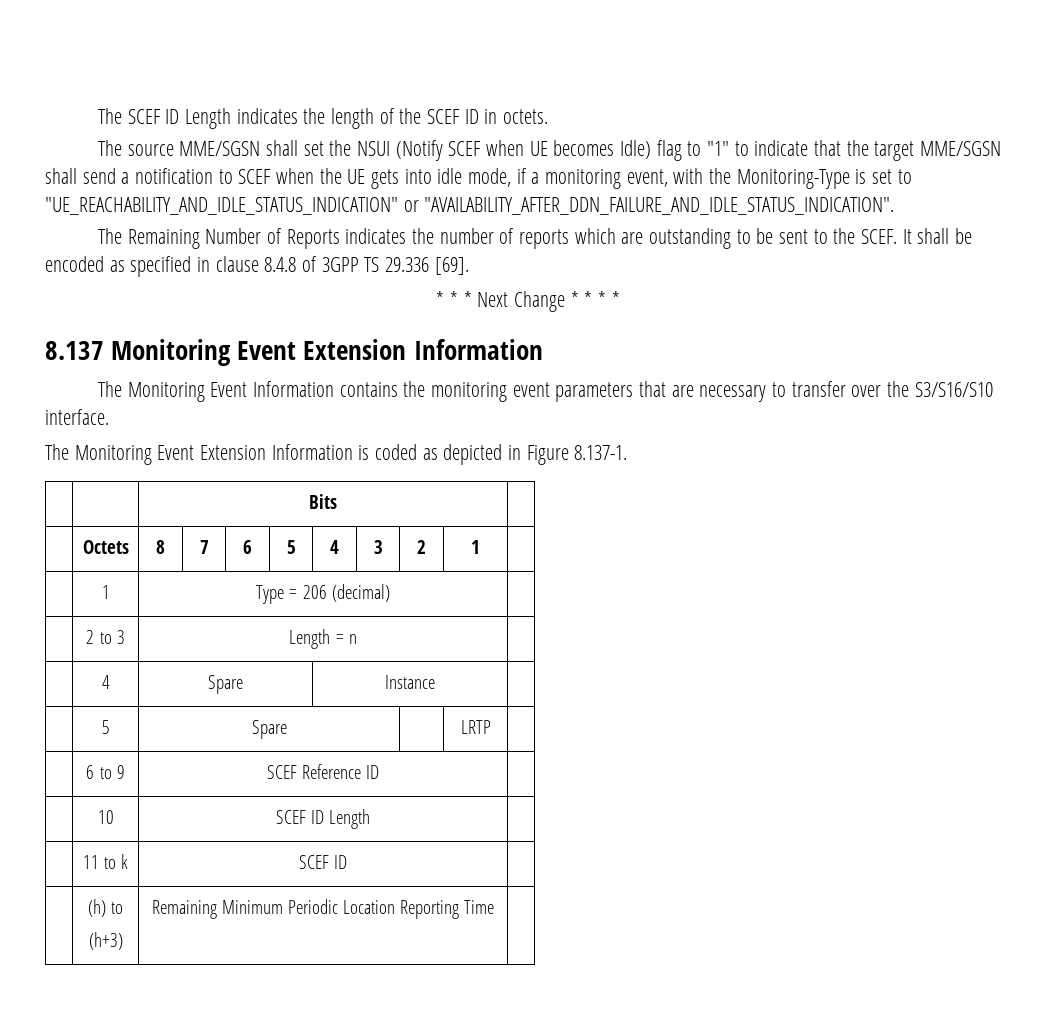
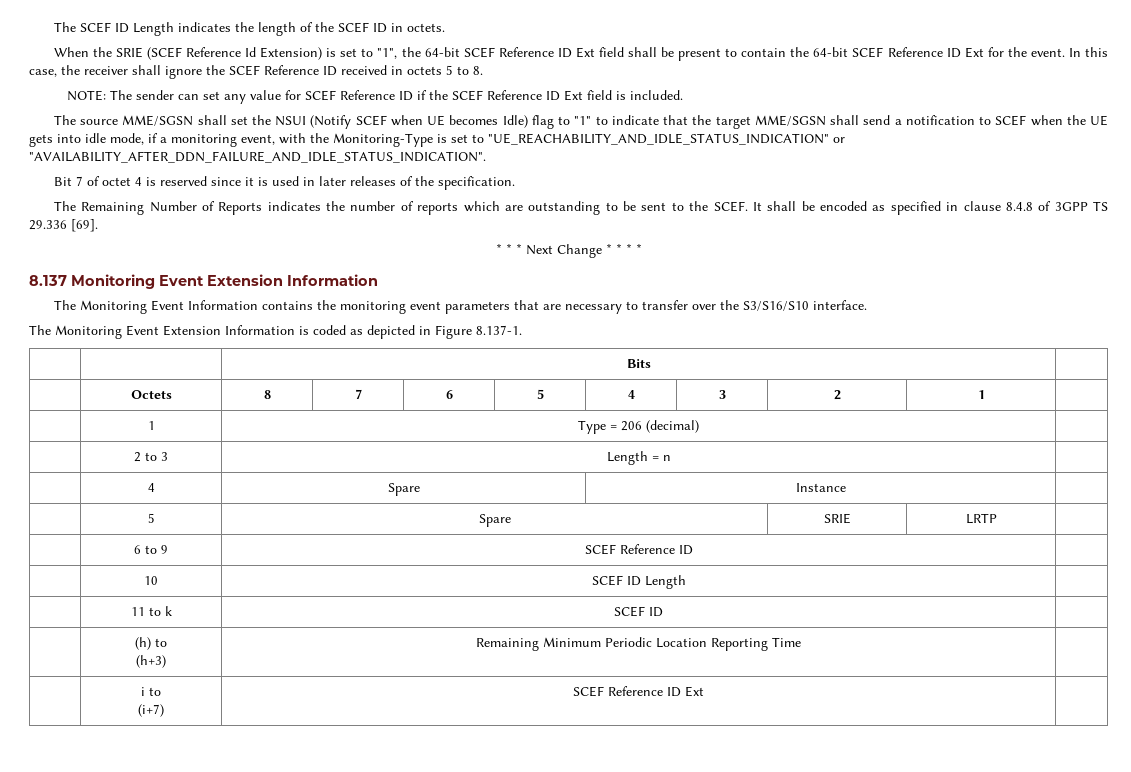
(548, 116) none -> [53,47,1108,61] [29,65,483,79] [67,90,684,104] // When the SRIE (SCEF Reference Id Extension) is set to "1", the 64-bit SCEF Reference ID Ext field shall be present to contain the 64-bit SCEF Reference ID Ext for the event. In this case, the receiver shall ignore the SCEF Reference ID received in octets 5 to 8. // NOTE: The sender can set any value for SCEF Reference ID if the SCEF Reference ID Ext field is included.
(895, 206) none -> [53,176,515,190] // Bit 7 of octet 4 is reserved since it is used in later releases of the specification.
(287, 729) none -> [823,513,851,524] SRIE
(495, 907) none -> [141,687,161,696] [138,704,164,717] [573,686,704,697] // | i to // (i+7) | SCEF Reference ID Ext |

